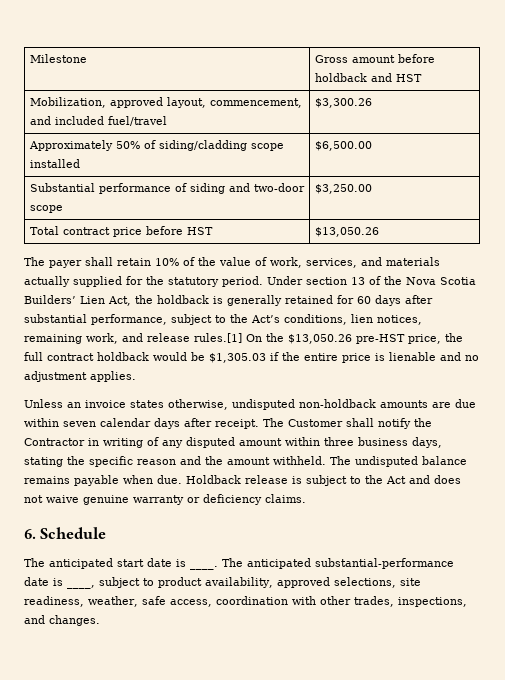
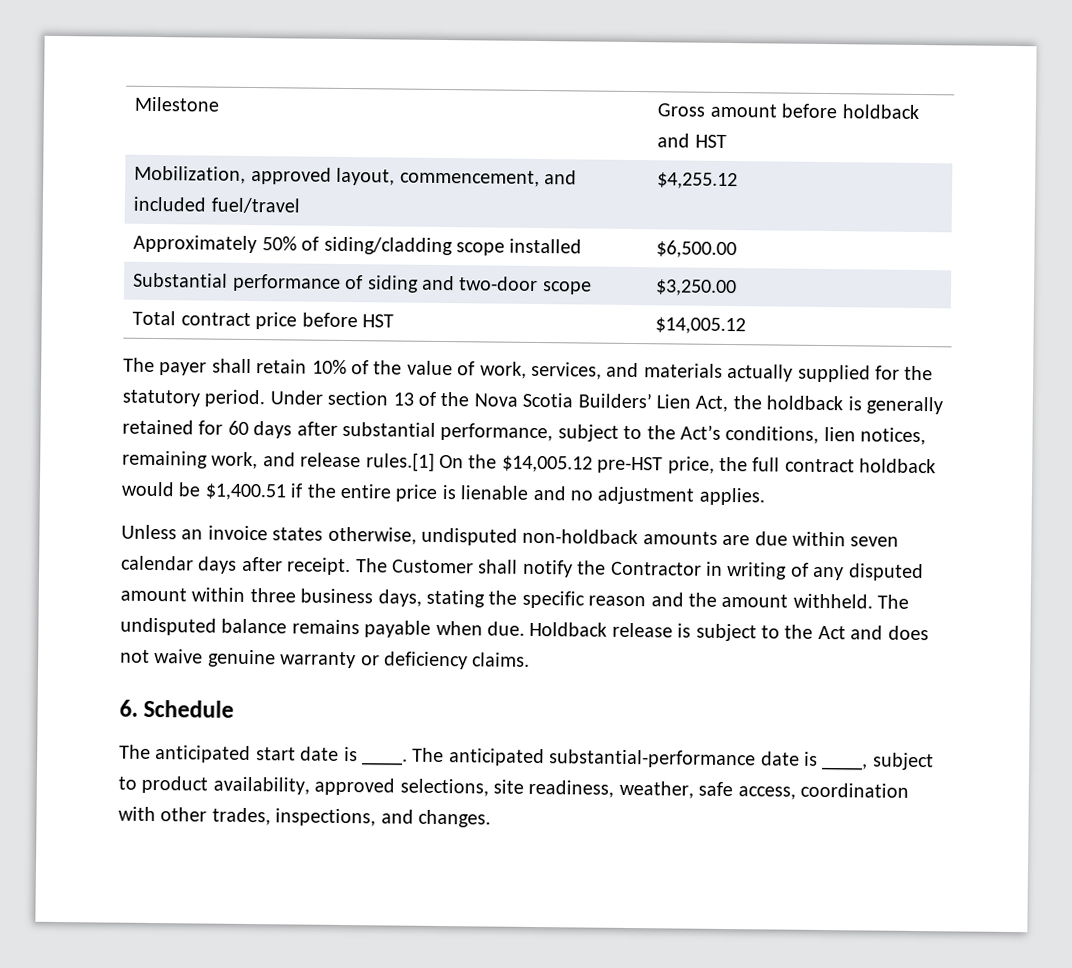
[314,98,372,108] $3,300.26 -> [657,172,739,190] $4,255.12
[314,227,379,237] $13,050.26 -> [655,317,747,335] $14,005.12
[288,334,352,344] $13,050.26 -> [501,455,593,473] $14,005.12
[209,353,266,363] $1,305.03 -> [204,483,286,501] $1,400.51

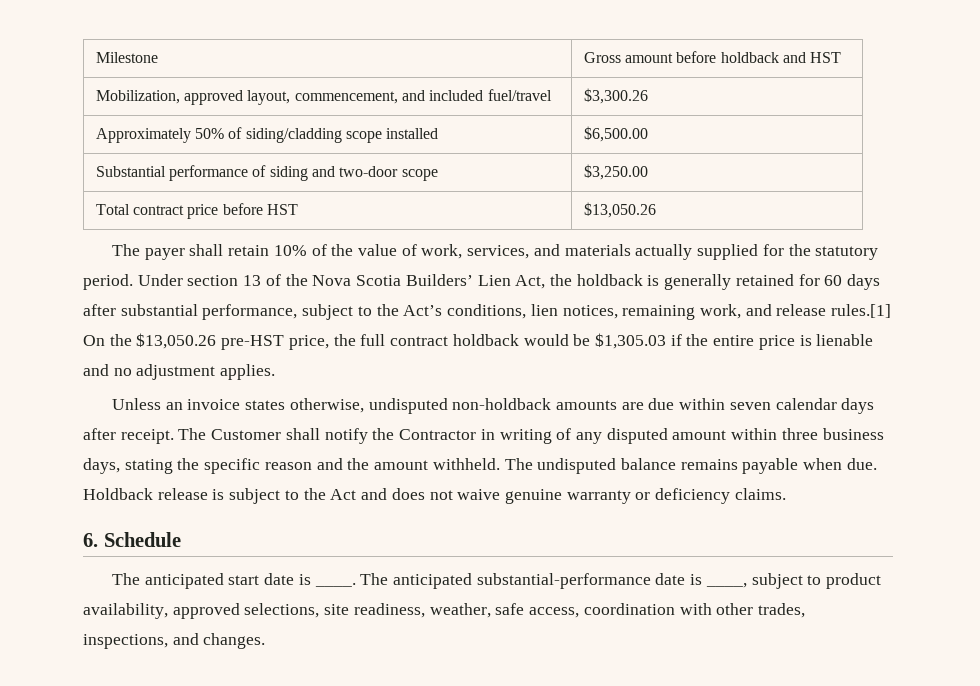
[657,172,739,190] $4,255.12 -> [583,88,648,104] $3,300.26
[655,317,747,335] $14,005.12 -> [583,202,656,218] $13,050.26
[501,455,593,473] $14,005.12 -> [136,333,217,349] $13,050.26
[204,483,286,501] $1,400.51 -> [594,333,666,349] $1,305.03

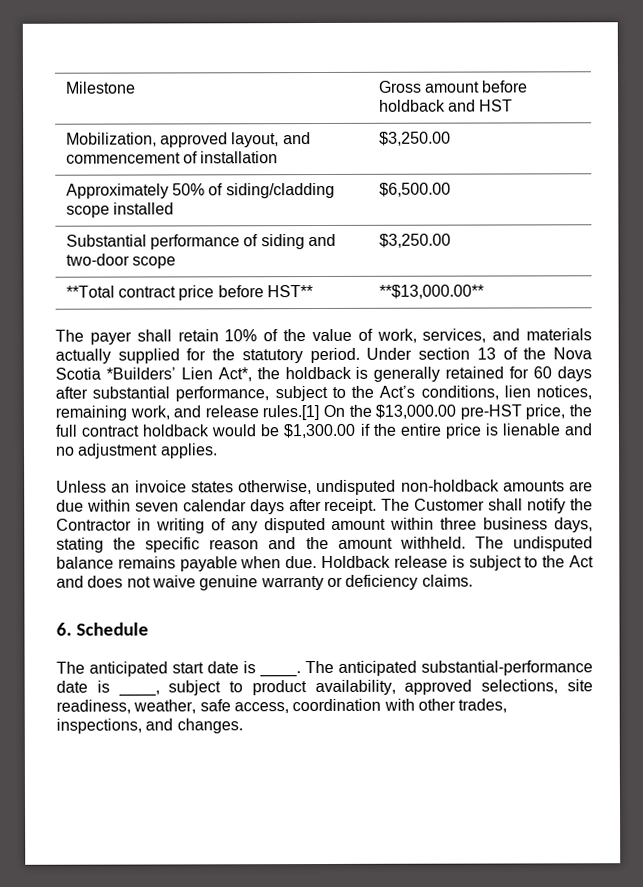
[294,89,552,104] [583,88,648,104] commencement, and included fuel/travel | $3,300.26 -> [282,132,311,145] [65,151,279,164] [378,131,451,146] and commencement of installation | $3,250.00
[95,204,130,215] Total -> [65,285,115,298] **Total
[266,204,298,215] [583,202,656,218] HST | $13,050.26 -> [266,285,313,298] [378,284,484,299] HST** | **$13,000.00**
[405,274,546,289] Builders’ Lien Act, -> [105,367,252,382] *Builders’ Lien Act*,
[136,333,217,349] $13,050.26 -> [375,404,457,419] $13,000.00
[594,333,666,349] $1,305.03 -> [283,423,356,439] $1,300.00

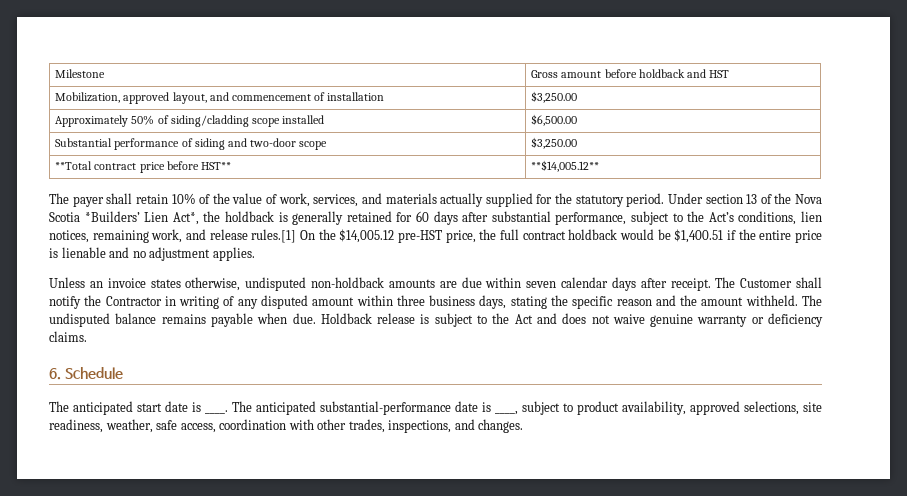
[378,284,484,299] **$13,000.00** -> [531,160,600,172] **$14,005.12**
[375,404,457,419] $13,000.00 -> [339,229,395,243] $14,005.12
[283,423,356,439] $1,300.00 -> [674,229,724,243] $1,400.51

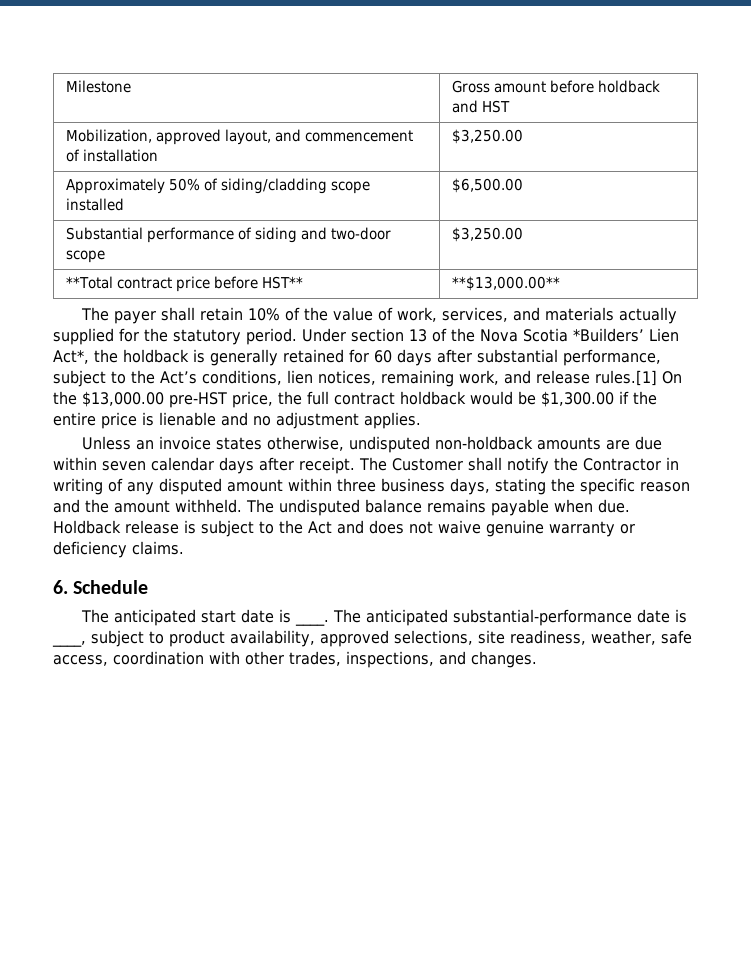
[531,160,600,172] **$14,005.12** -> [451,276,560,291] **$13,000.00**
[339,229,395,243] $14,005.12 -> [82,391,164,407] $13,000.00
[674,229,724,243] $1,400.51 -> [541,391,614,407] $1,300.00

